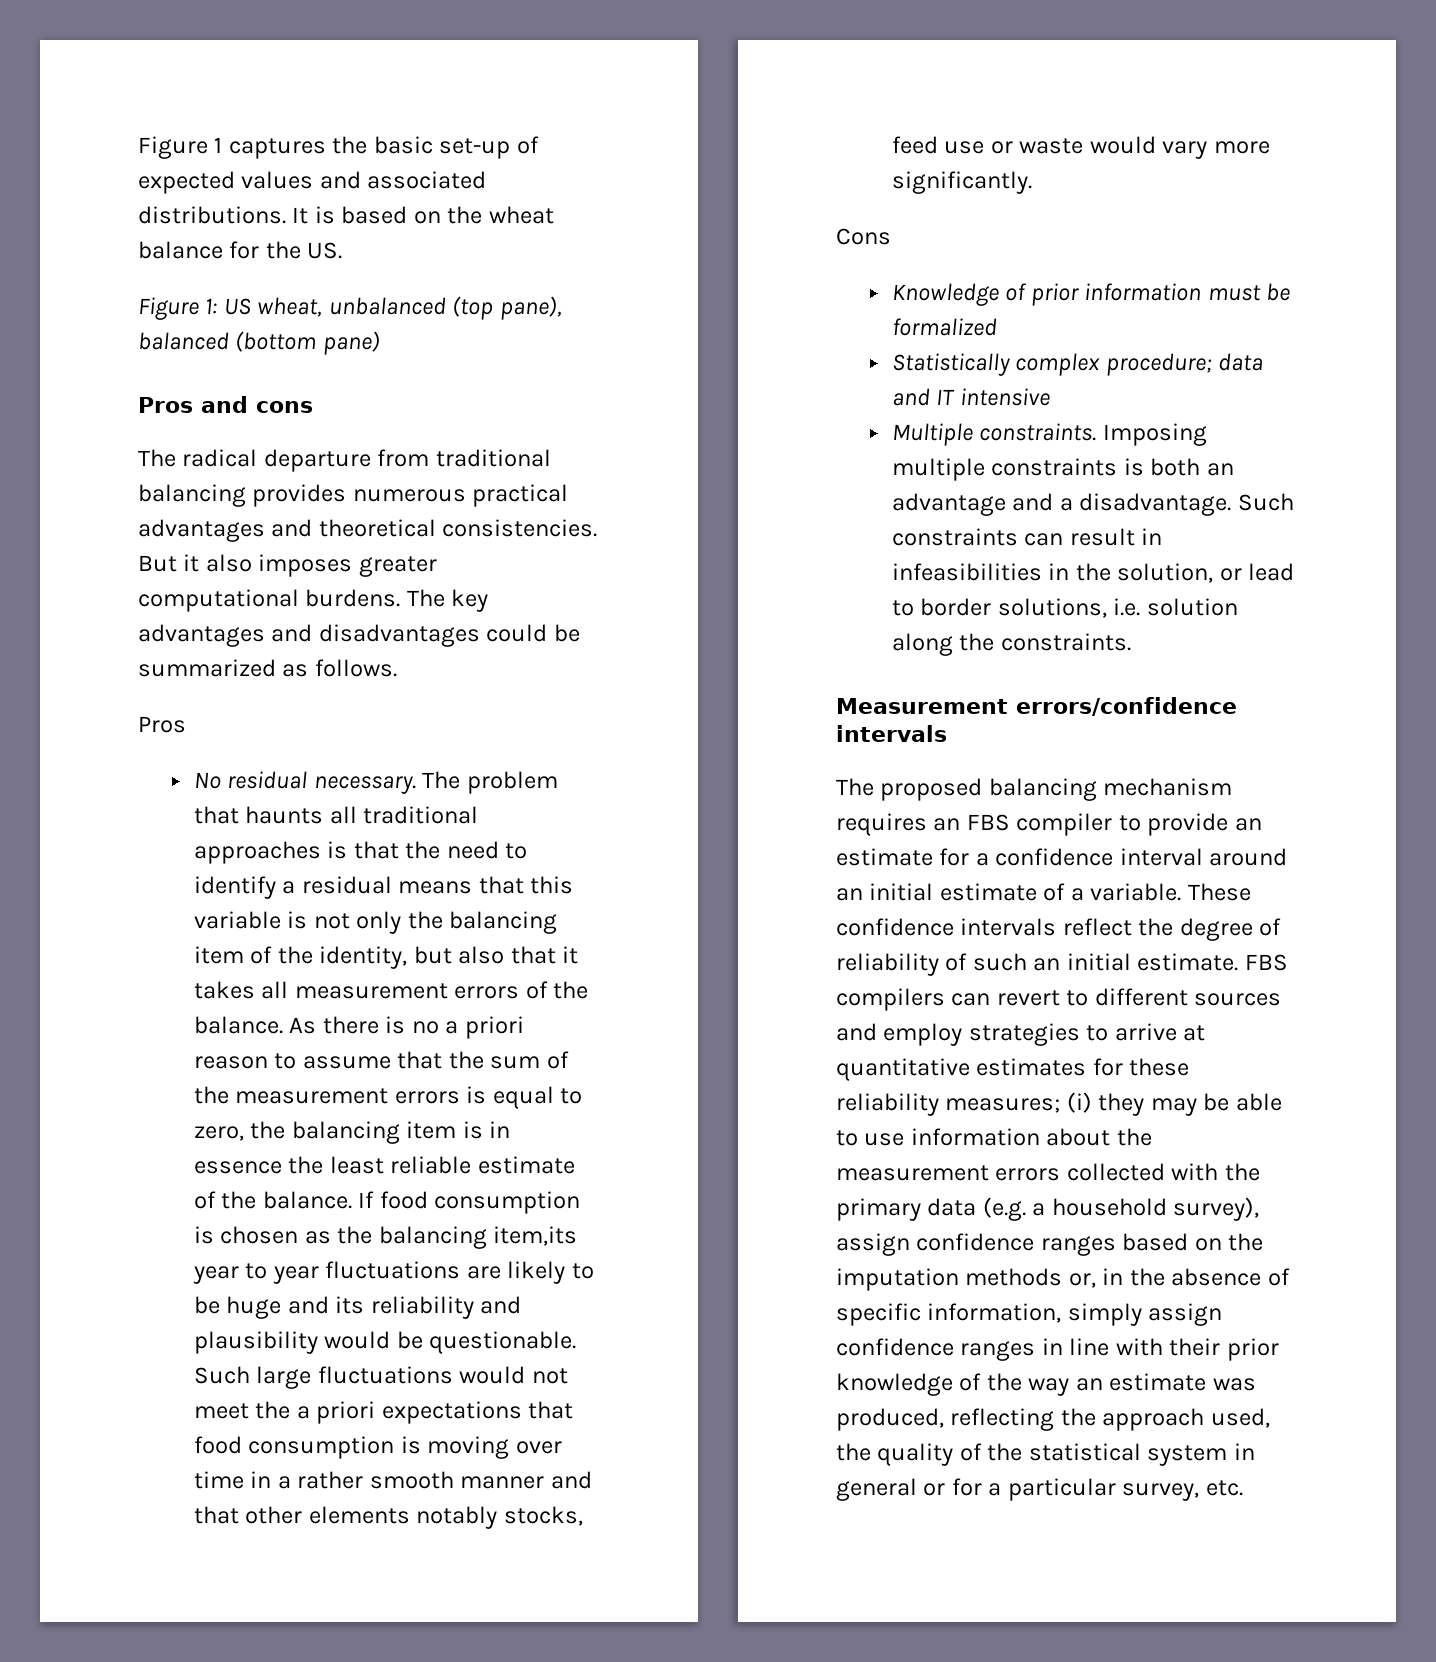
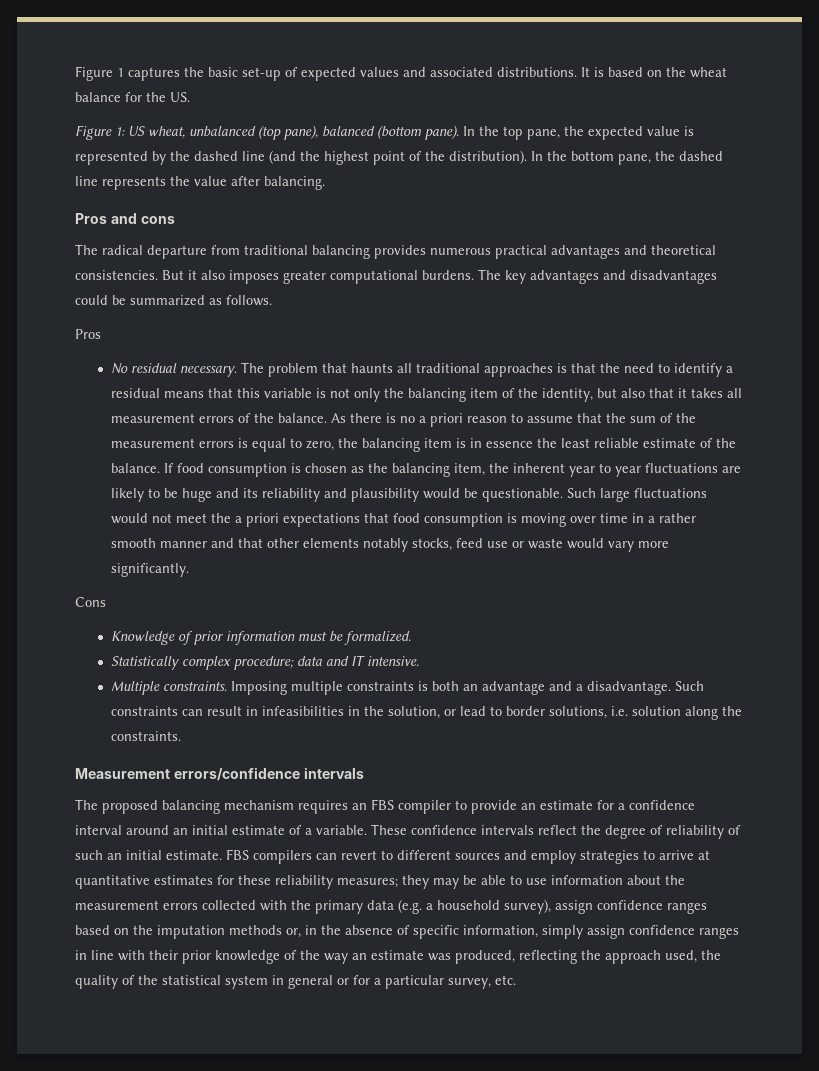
[322,331,380,355] pane) -> [425,125,694,140] [75,150,723,165] [75,176,325,190] pane). In the top pane, the expected value is represented by the dashed line (and the highest point of the distribution). In the bottom pane, the dashed line represents the value after balancing.
[493,1226,578,1246] item,its -> [454,463,566,476] item, the inherent
[891,318,997,336] formalized -> [344,631,412,645] formalized.
[959,388,1050,406] intensive -> [367,656,420,666] intensive.
[1066,1092,1092,1113] (i) -> (398, 883) none

